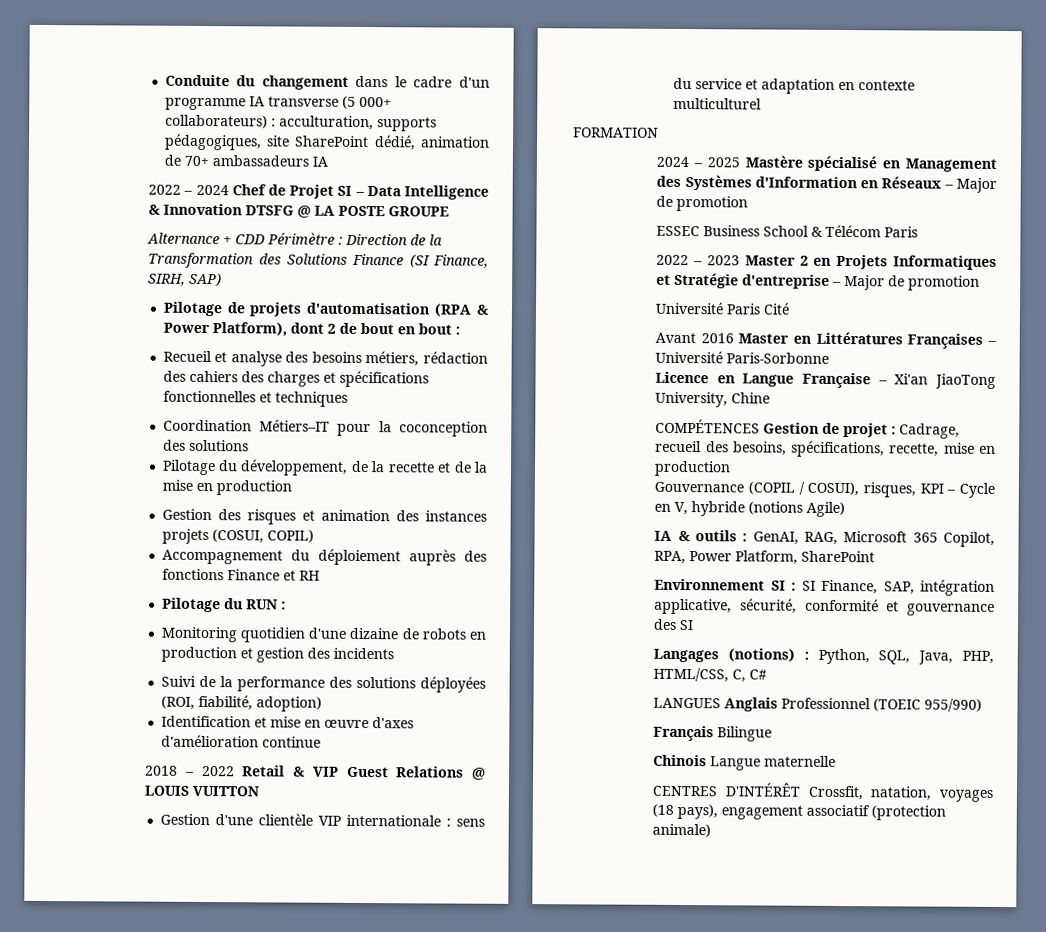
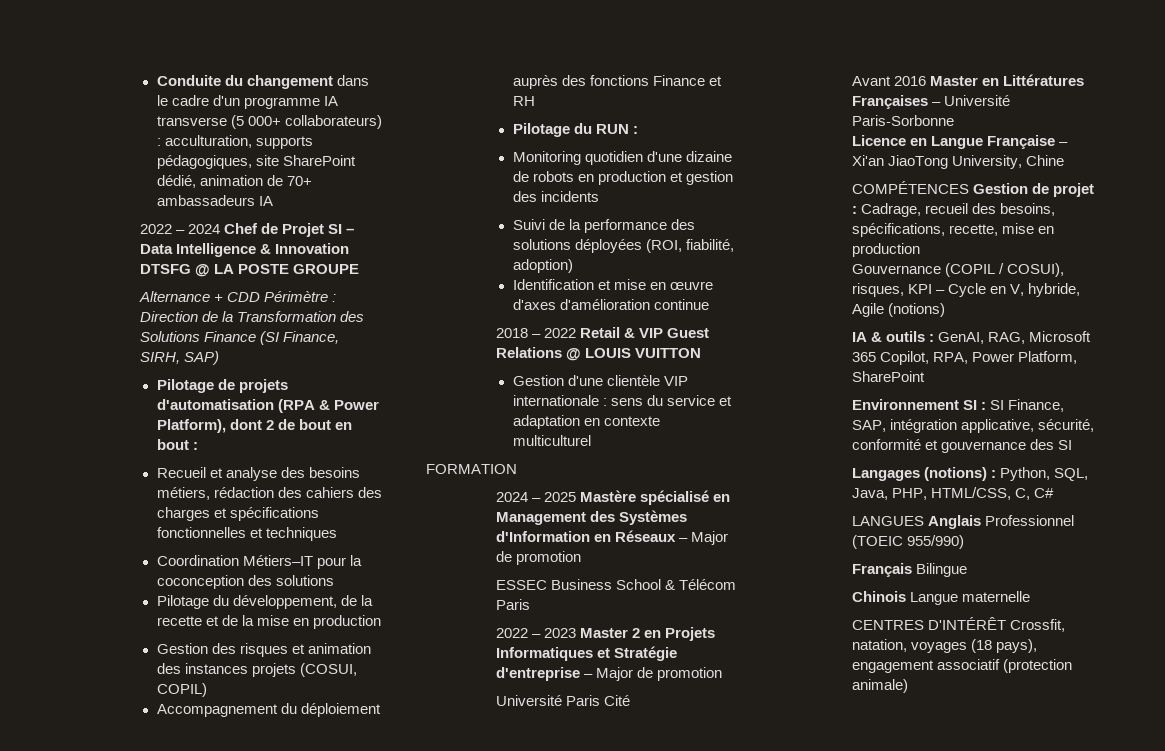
[691,501,846,518] hybride (notions Agile) -> [1028,283,1081,297] [852,303,946,317] hybride, Agile (notions)

